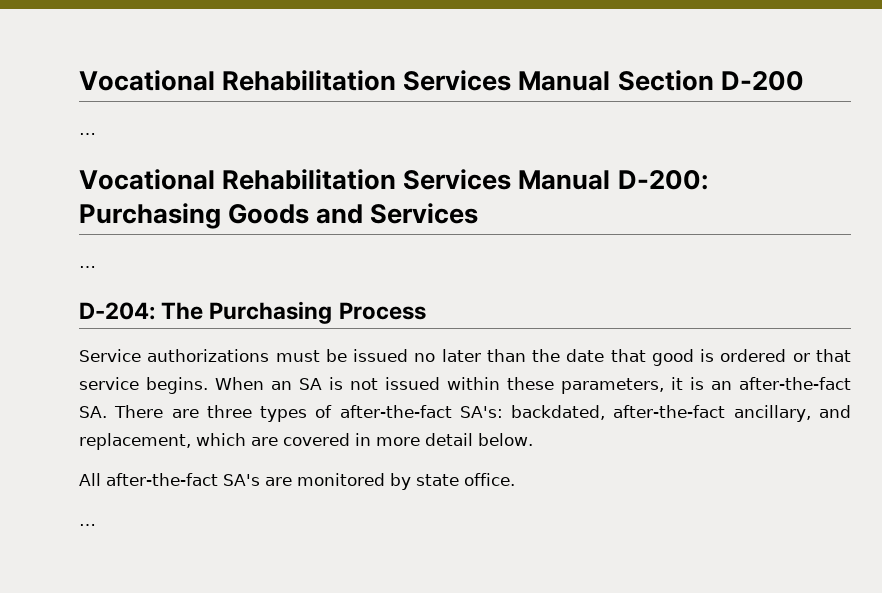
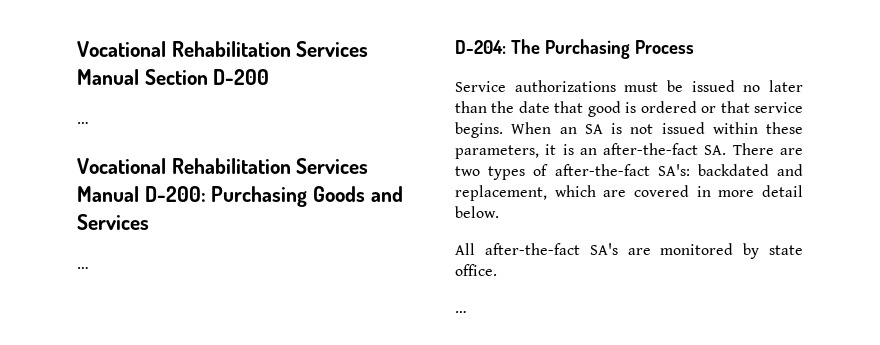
[206,405,252,418] three -> [455,166,480,176] two
[511,405,811,422] backdated, after-the-fact ancillary, -> [697,164,769,176] backdated

